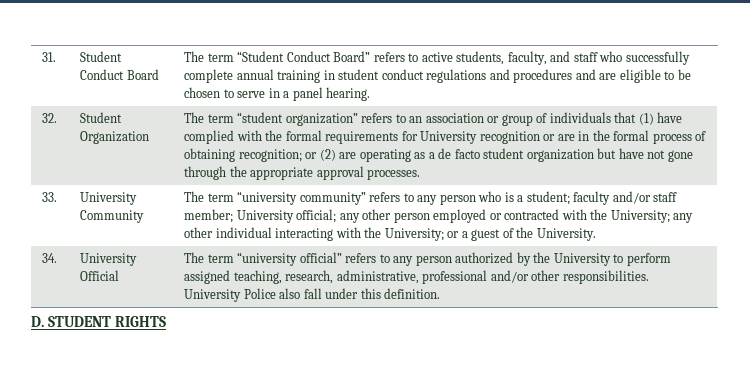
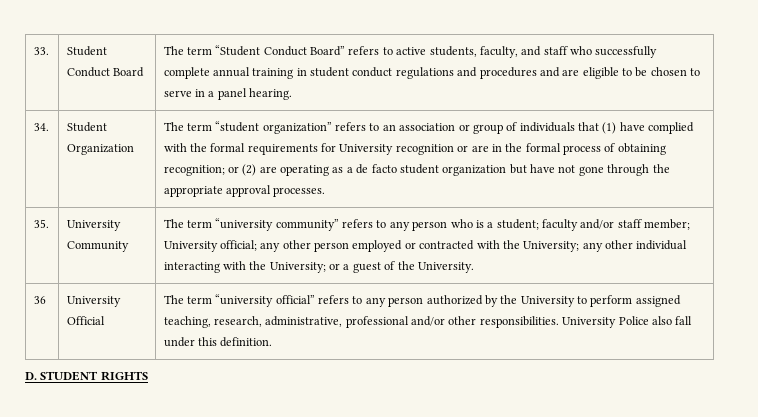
[42,52,57,62] 31. -> [33,47,49,55] 33.
[42,113,58,123] 32. -> [33,123,49,131] 34.
[42,192,58,202] 33. -> [33,219,49,228] 35.
[42,253,58,263] 34. -> [33,296,46,304] 36

